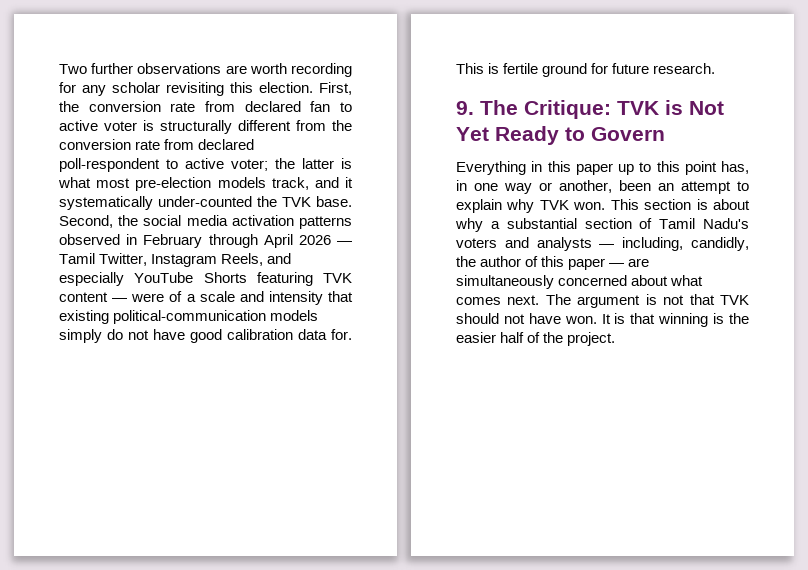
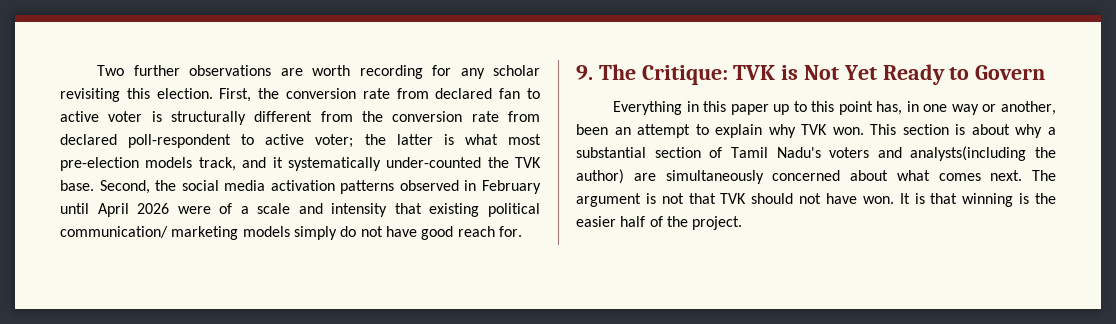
[208,234,258,248] through -> [60,203,89,214] until
[337,241,352,245] [59,253,292,267] [59,272,352,286] [59,292,128,302] — Tamil Twitter, Instagram Reels, and especially YouTube Shorts featuring TVK content — -> (170, 208) none
[113,310,267,324] political-communication -> [488,203,541,217] [60,226,239,240] political communication/ marketing
[227,329,327,340] calibration data -> [457,226,495,237] reach
[456,63,716,77] This is fertile ground for future research. -> (522, 231) none
[536,237,749,251] [456,256,625,270] analysts — including, candidly, the author of this paper — -> [910,146,1056,161] [576,169,624,184] analysts(including the author)

